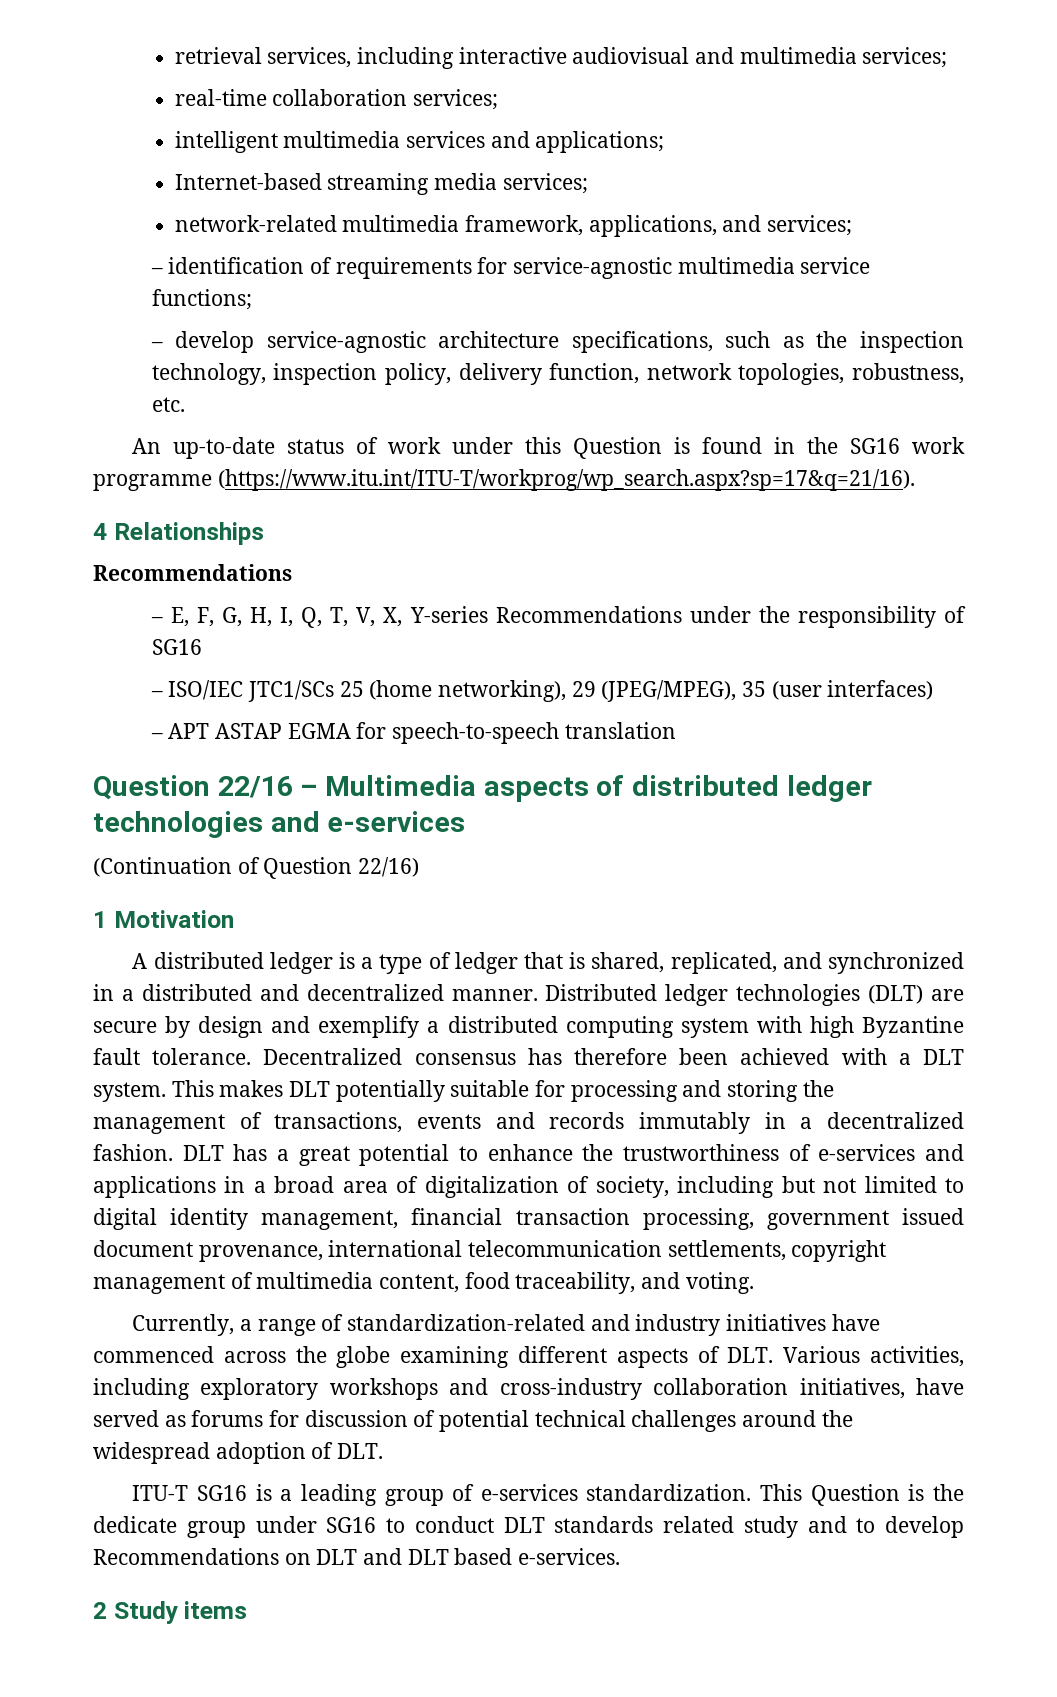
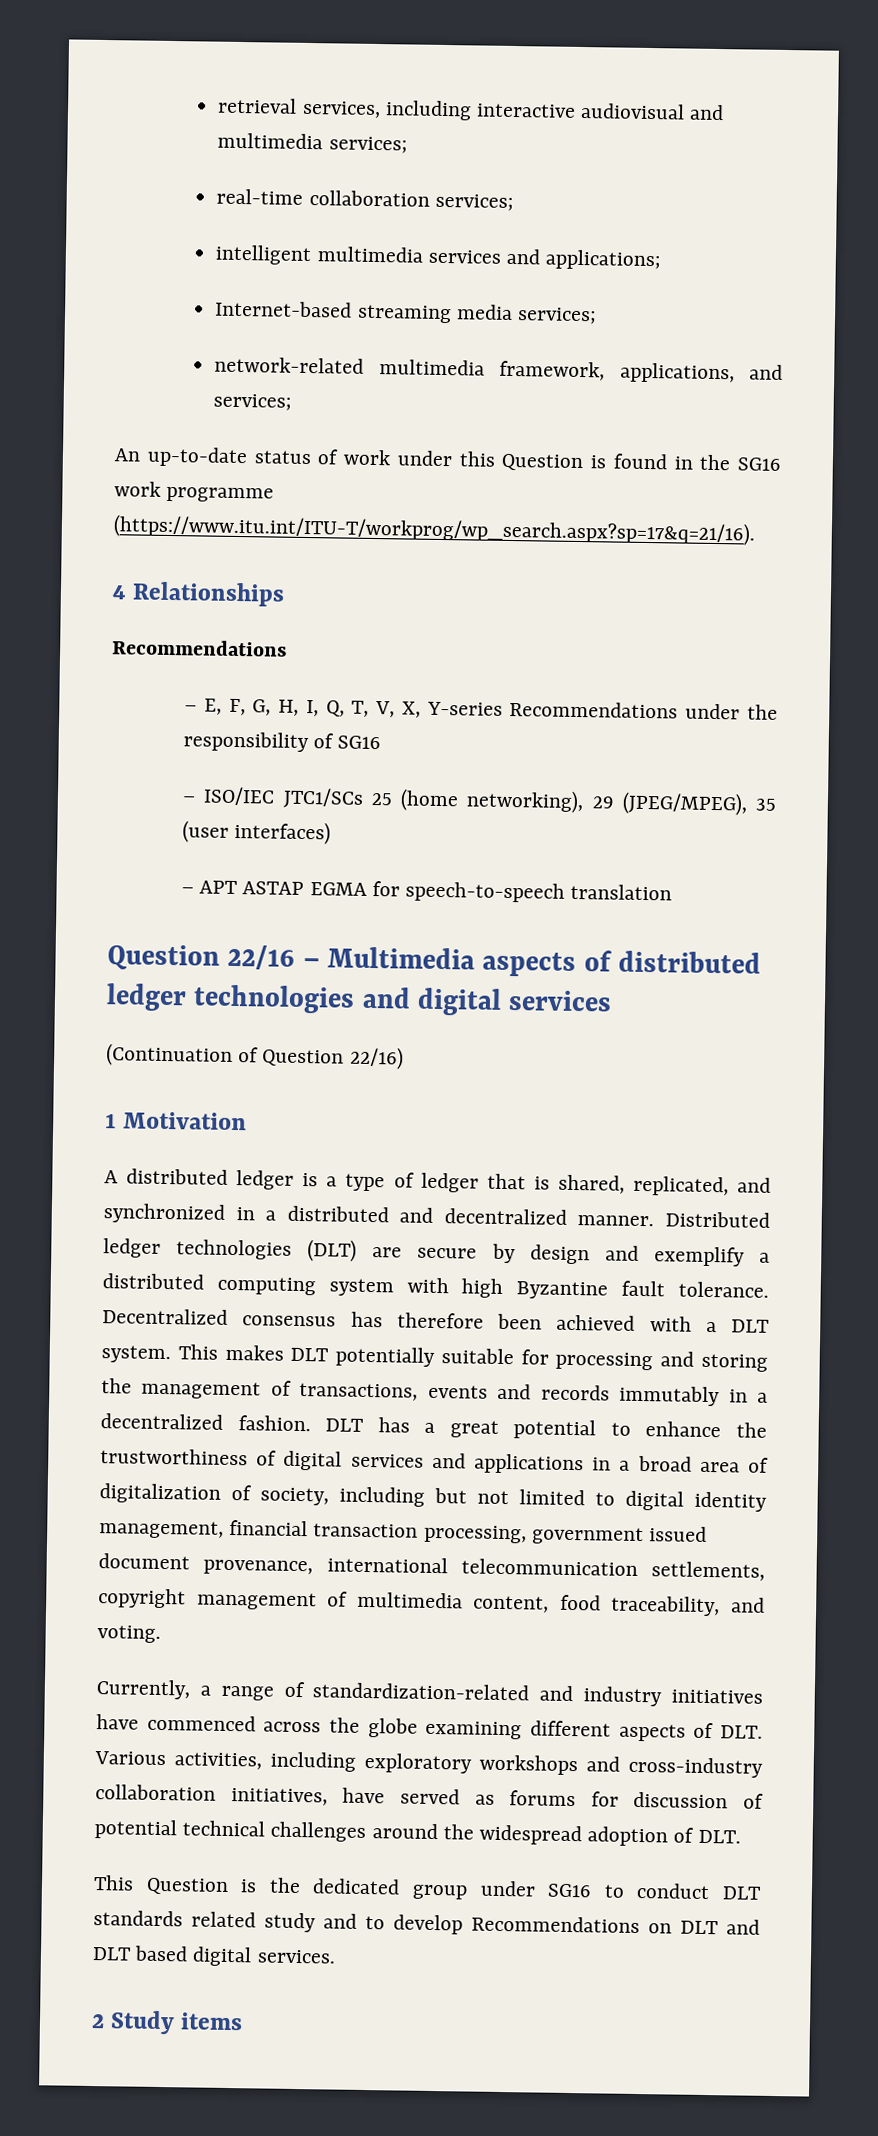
[150,257,871,279] [151,289,252,310] [150,331,964,353] [151,363,964,385] [151,397,185,412] // – identification of requirements for service-agnostic multimedia service functions; // – develop service-agnostic architecture specifications, such as the inspection technology, inspection policy, delivery function, network topologies, robustness, etc. -> (293, 402) none
[327,811,466,832] e-services -> [417,987,613,1016] digital services
[818,1144,916,1161] e-services -> [283,1450,424,1471] digital services
[132,1484,752,1506] ITU-T SG16 is a leading group of e-services standardization. -> (741, 1836) none
[93,1516,177,1533] dedicate -> [312,1878,401,1895] dedicated
[518,1548,621,1565] e-services. -> [192,1946,336,1967] digital services.

